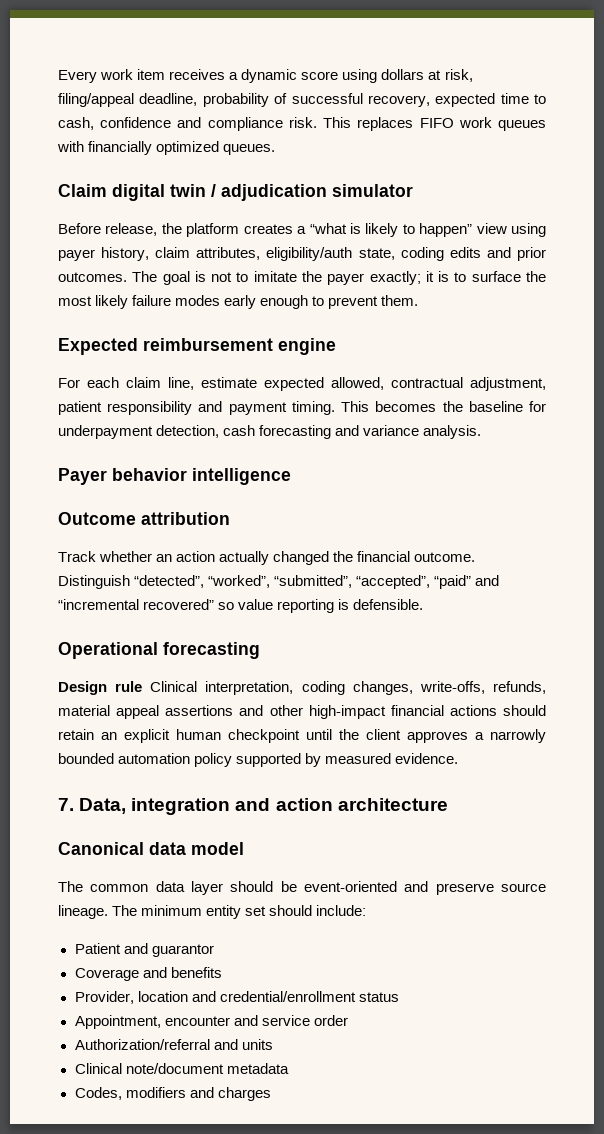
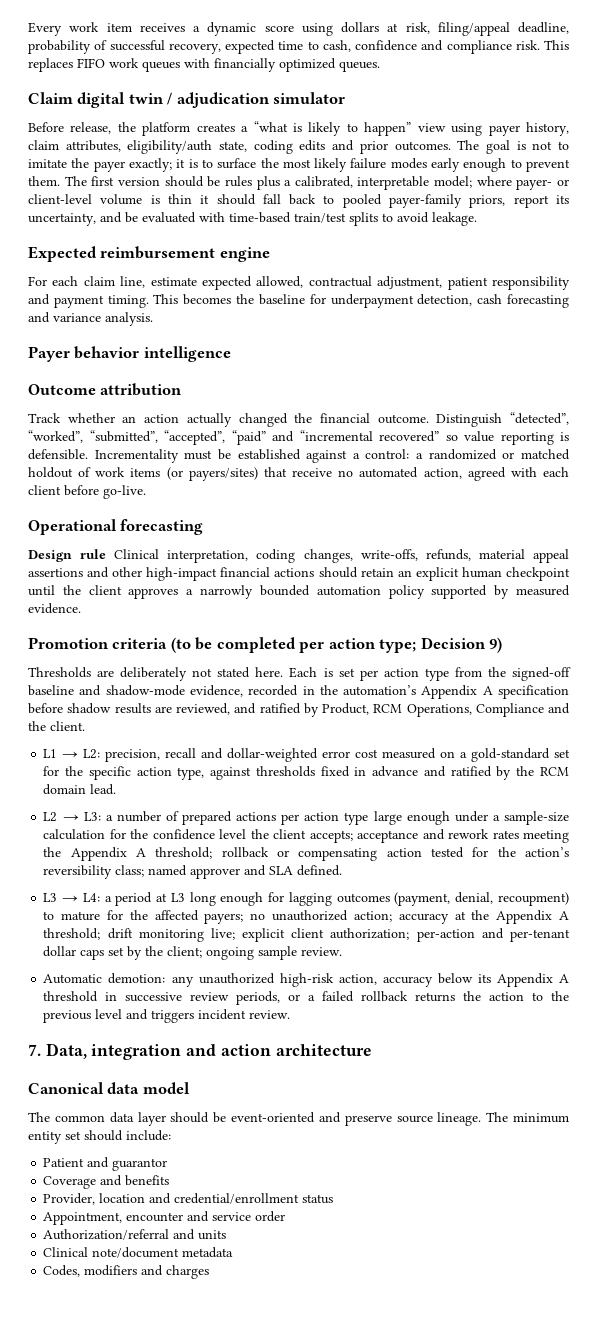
(419, 300) none -> [64,176,570,190] [28,194,570,208] [28,212,477,226] The first version should be rules plus a calibrated, interpretable model; where payer- or client-level volume is thin it should fall back to pooled payer-family priors, report its uncertainty, and be evaluated with time-based train/test splits to avoid leakage.
(424, 604) none -> [94,449,570,463] [28,467,569,481] [28,485,146,499] Incrementality must be established against a control: a randomized or matched holdout of work items (or payers/sites) that receive no automated action, agreed with each client before go-live.
(459, 758) none -> [28,637,503,653] [28,667,571,681] [28,685,570,699] [28,703,570,717] [28,721,85,731] [43,748,570,762] [43,766,570,780] [43,784,117,795] [43,811,570,825] [43,829,570,843] [43,847,569,861] [43,865,343,879] [43,892,570,906] [43,910,569,924] [43,928,571,942] [43,946,343,960] [43,973,569,987] [43,991,569,1005] [43,1009,291,1023] // Promotion criteria (to be completed per action type; Decision 9) // Thresholds are deliberately not stated here. Each is set per action type from the signed-off baseline and shadow-mode evidence, recorded in the automation’s Appendix A specification before shadow results are reviewed, and ratified by Product, RCM Operations, Compliance and the client. // L1 → L2: precision, recall and dollar-weighted error cost measured on a gold-standard set for the specific action type, against thresholds fixed in advance and ratified by the RCM domain lead. // L2 → L3: a number of prepared actions per action type large enough under a sample-size calculation for the confidence level the client accepts; acceptance and rework rates meeting the Appendix A threshold; rollback or compensating action tested for the action’s reversibility class; named approver and SLA defined. // L3 → L4: a period at L3 long enough for lagging outcomes (payment, denial, recoupment) to mature for the affected payers; no unauthorized action; accuracy at the Appendix A threshold; drift monitoring live; explicit client authorization; per-action and per-tenant dollar caps set by the client; ongoing sample review. // Automatic demotion: any unauthorized high-risk action, accuracy below its Appendix A threshold in successive review periods, or a failed rollback returns the action to the previous level and triggers incident review.

